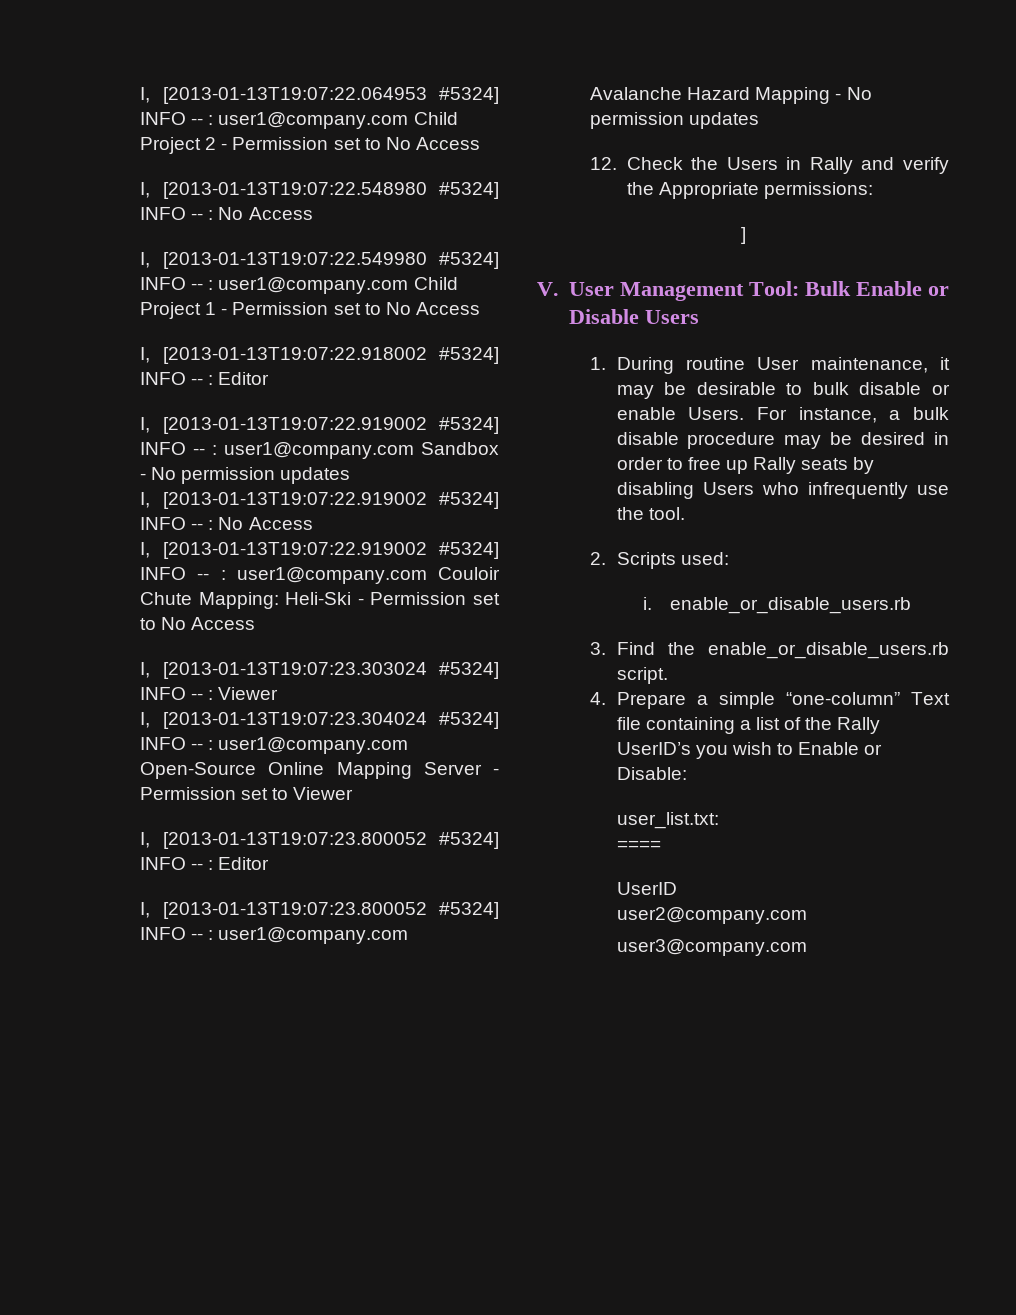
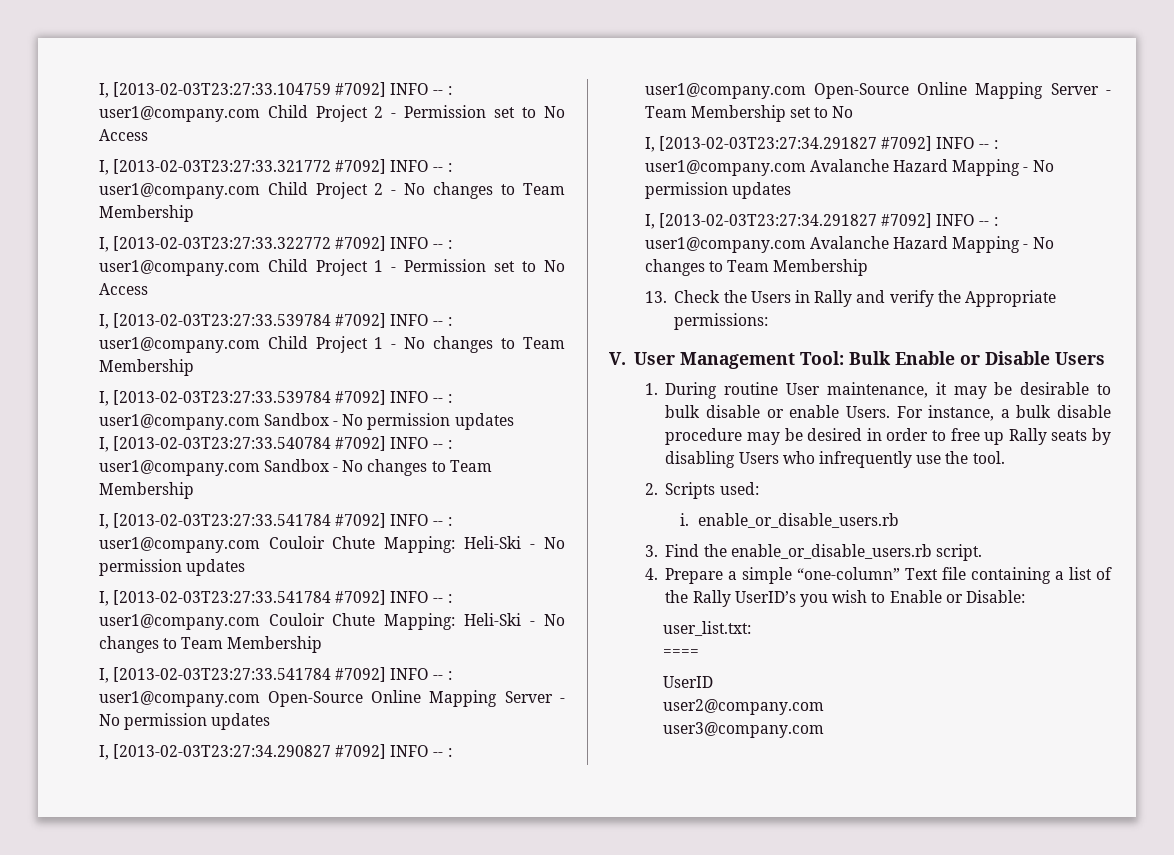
[140,87,500,104] I, [2013-01-13T19:07:22.064953 #5324] -> [98,82,387,98] I, [2013-02-03T23:27:33.104759 #7092]
[162,182,500,199] [140,207,313,220] [140,252,500,269] [2013-01-13T19:07:22.548980 #5324] INFO -- : No Access // I, [2013-01-13T19:07:22.549980 #5324] -> [112,159,452,174] [98,182,565,199] [98,205,194,222] [98,236,387,252] [2013-02-03T23:27:33.321772 #7092] INFO -- : user1@company.com Child Project 2 - No changes to Team Membership // I, [2013-02-03T23:27:33.322772 #7092]
[162,347,500,364] [140,372,270,385] [140,417,500,434] [2013-01-13T19:07:22.918002 #5324] INFO -- : Editor // I, [2013-01-13T19:07:22.919002 #5324] -> [112,313,452,328] [98,336,565,353] [98,359,194,376] [98,390,387,406] [2013-02-03T23:27:33.539784 #7092] INFO -- : user1@company.com Child Project 1 - No changes to Team Membership // I, [2013-02-03T23:27:33.539784 #7092]
[162,492,500,509] [140,517,313,530] [140,542,500,559] [140,567,501,584] [140,592,500,609] [140,617,256,630] [140,662,500,679] [140,687,279,700] [140,712,500,729] [140,737,409,754] [140,762,500,779] [140,787,354,800] [140,832,500,849] [140,857,270,870] [140,902,500,919] [2013-01-13T19:07:22.919002 #5324] INFO -- : No Access // I, [2013-01-13T19:07:22.919002 #5324] INFO -- : user1@company.com Couloir Chute Mapping: Heli-Ski - Permission set to No Access // I, [2013-01-13T19:07:23.303024 #5324] INFO -- : Viewer // I, [2013-01-13T19:07:23.304024 #5324] INFO -- : user1@company.com Open-Source Online Mapping Server - Permission set to Viewer // I, [2013-01-13T19:07:23.800052 #5324] INFO -- : Editor // I, [2013-01-13T19:07:23.800052 #5324] -> [112,436,452,451] [98,459,492,476] [98,482,194,499] [98,513,452,529] [98,536,566,553] [98,559,245,576] [98,590,452,606] [98,613,566,630] [98,636,323,653] [98,667,452,683] [98,690,565,707] [98,713,271,730] [98,744,452,760] [644,82,1111,99] [644,105,854,122] [644,136,933,152] [2013-02-03T23:27:33.540784 #7092] INFO -- : user1@company.com Sandbox - No changes to Team Membership // I, [2013-02-03T23:27:33.541784 #7092] INFO -- : user1@company.com Couloir Chute Mapping: Heli-Ski - No permission updates // I, [2013-02-03T23:27:33.541784 #7092] INFO -- : user1@company.com Couloir Chute Mapping: Heli-Ski - No changes to Team Membership // I, [2013-02-03T23:27:33.541784 #7092] INFO -- : user1@company.com Open-Source Online Mapping Server - No permission updates // I, [2013-02-03T23:27:34.290827 #7092] INFO -- : user1@company.com Open-Source Online Mapping Server - Team Membership set to No // I, [2013-02-03T23:27:34.291827 #7092]
[590,157,618,170] 12. -> [644,213,998,229] [644,236,1054,253] [644,259,869,276] [644,291,667,303] I, [2013-02-03T23:27:34.291827 #7092] INFO -- : user1@company.com Avalanche Hazard Mapping - No changes to Team Membership // 13.
[740,227,746,244] // ] -> (769, 321) none

